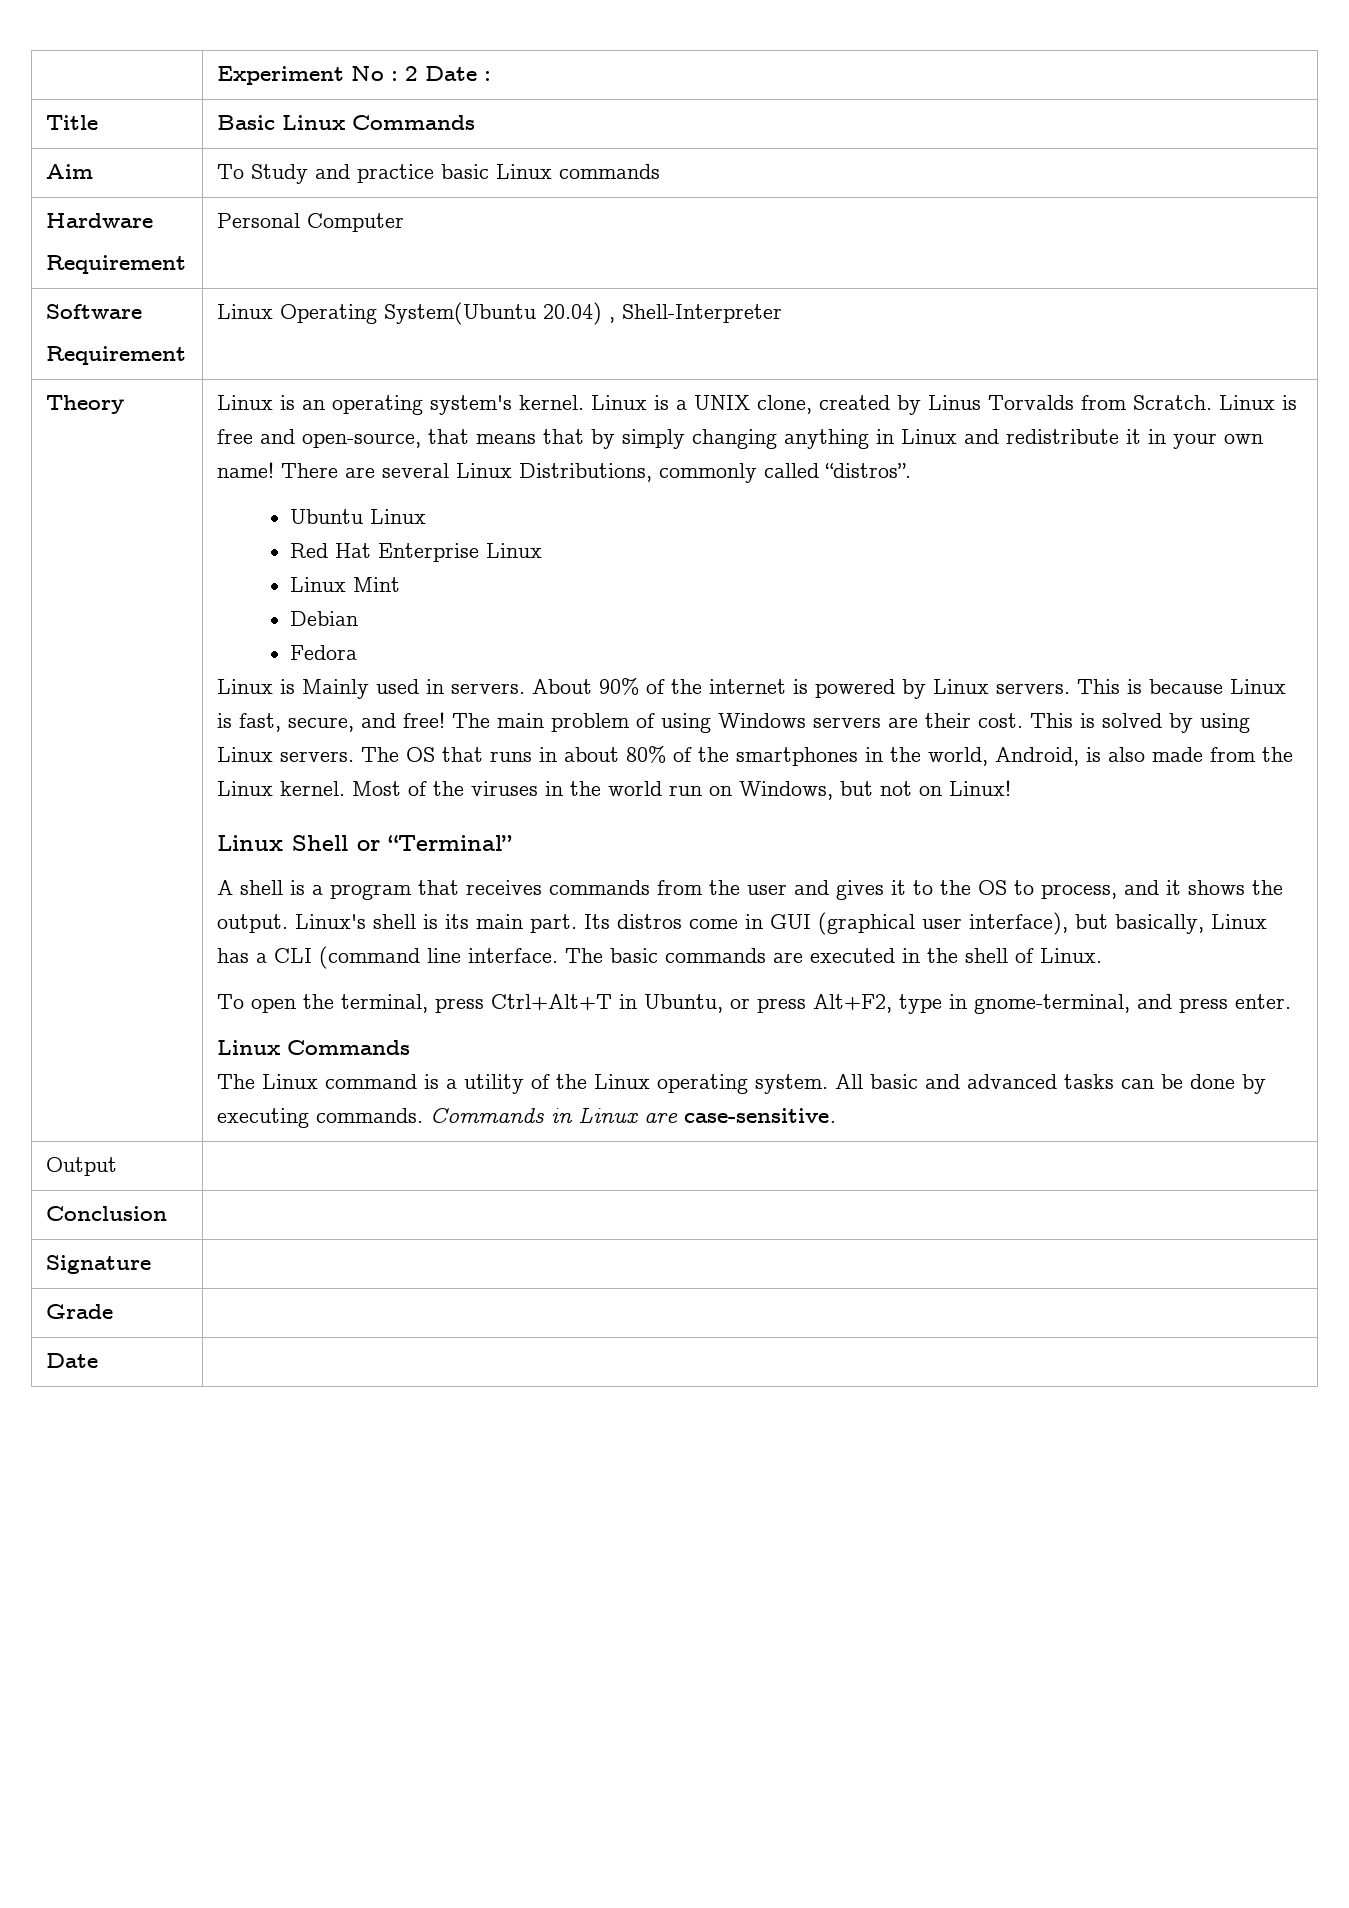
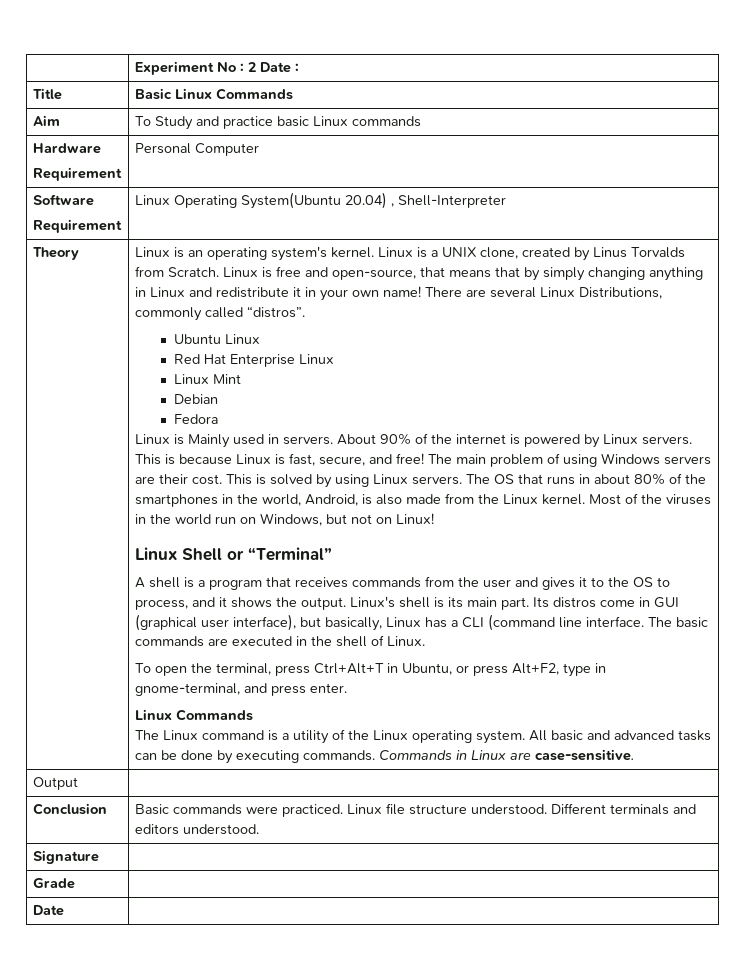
(168, 1213) none -> [134,803,696,817] [134,824,259,835] Basic commands were practiced. Linux file structure understood. Different terminals and editors understood.

